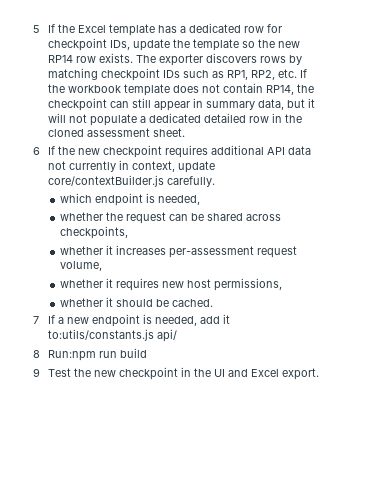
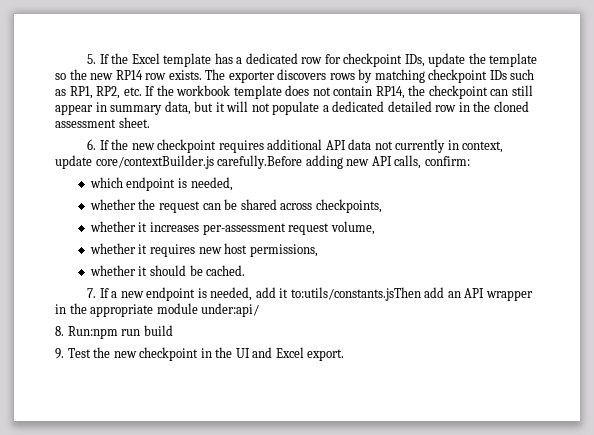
[33,25,40,33] 5 -> [87,54,97,64] 5.
[33,147,40,155] 6 -> [87,139,97,150] 6.
[167,176,216,187] carefully. -> [217,155,470,169] carefully.Before adding new API calls, confirm:
[33,316,39,324] 7 -> [87,288,97,298] 7.
[48,329,178,342] [33,350,40,358] to:utils/constants.js api/ // 8 -> [290,287,533,301] [55,303,260,317] [55,326,64,336] to:utils/constants.jsThen add an API wrapper in the appropriate module under:api/ // 8.
[33,368,40,377] 9 -> [55,348,64,359] 9.

